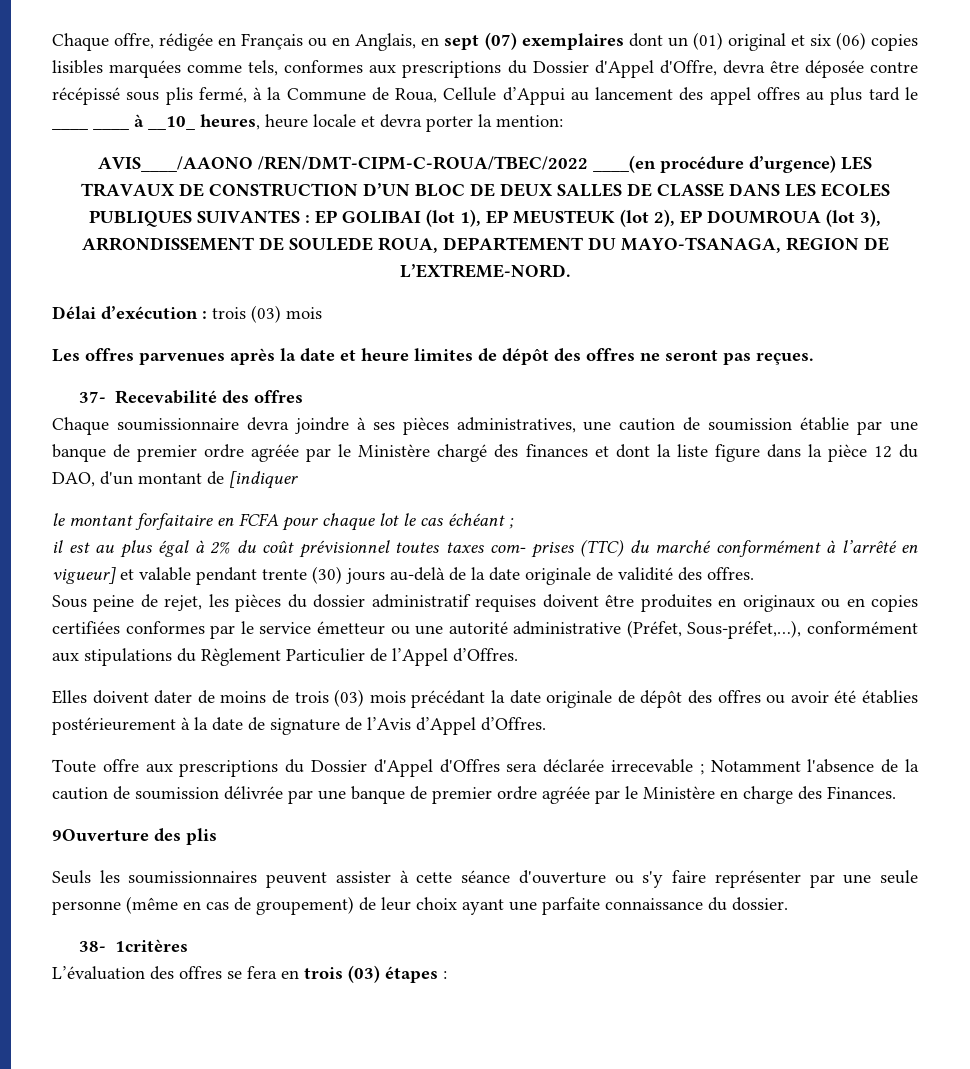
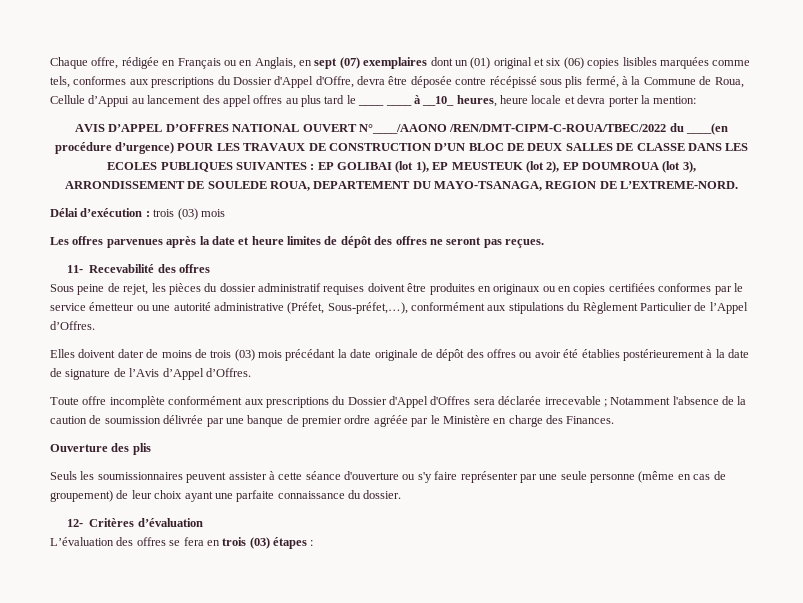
[98,156,588,172] AVIS____/AAONO /REN/DMT-CIPM-C-ROUA/TBEC/2022 -> [75,123,684,134] AVIS D’APPEL D’OFFRES NATIONAL OUVERT N°____/AAONO /REN/DMT-CIPM-C-ROUA/TBEC/2022 du
(836, 164) none -> [177,143,215,151] POUR
[78,391,106,403] 37- -> [66,265,83,273] 11-
[52,417,919,435] [52,444,918,462] [52,471,298,489] [52,513,514,531] [52,539,918,558] [52,566,754,585] // Chaque soumissionnaire devra joindre à ses pièces administratives, une caution de soumission établie par une banque de premier ordre agréée par le Ministère chargé des finances et dont la liste figure dans la pièce 12 du DAO, d'un montant de [indiquer // le montant forfaitaire en FCFA pour chaque lot le cas échéant ; // il est au plus égal à 2% du coût prévisionnel toutes taxes com- prises (TTC) du marché conformément à l’arrêté en vigueur] et valable pendant trente (30) jours au-delà de la date originale de validité des offres. -> (210, 268) none
(139, 765) none -> [109,396,243,408] incomplète conformément
[52,829,149,842] 9Ouverture -> [50,444,108,452] Ouverture
[78,939,188,952] 38- 1critères -> [66,518,203,527] 12- Critères d’évaluation

